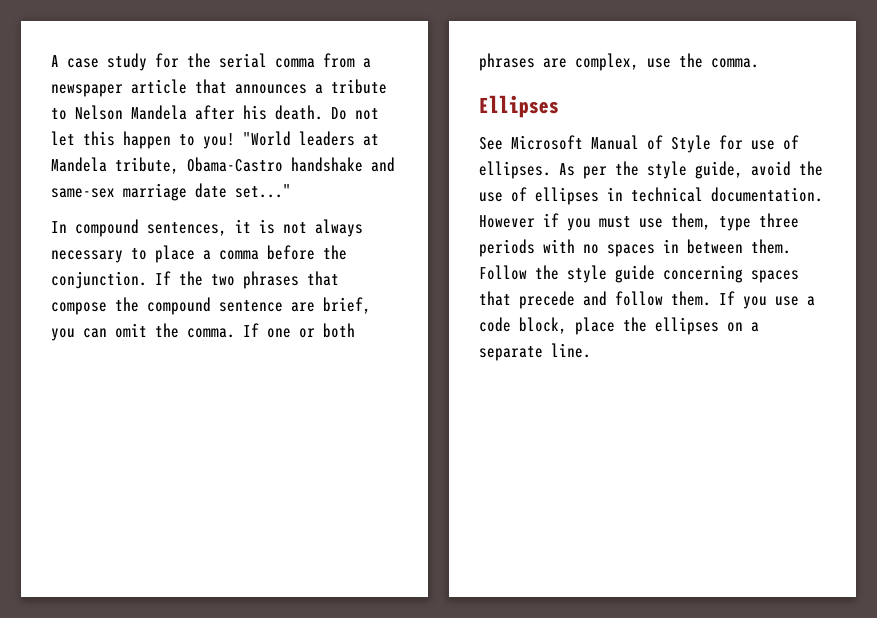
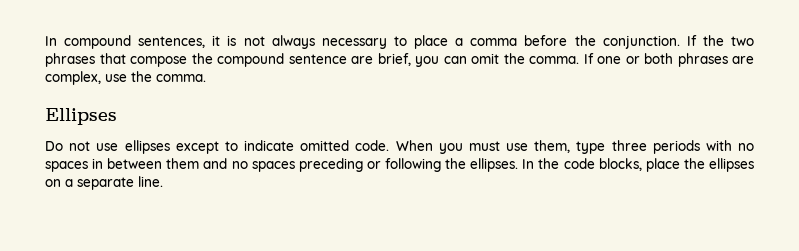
[51,53,371,71] [51,79,387,97] [51,105,379,120] [51,131,379,149] [51,157,395,174] [51,183,291,201] A case study for the serial comma from a newspaper article that announces a tribute to Nelson Mandela after his death. Do not let this happen to you! "World leaders at Mandela tribute, Obama-Castro handshake and same-sex marriage date set..." // -> (45, 41) none
[479,135,799,153] [479,161,823,179] [479,187,823,205] [479,213,559,228] See Microsoft Manual of Style for use of ellipses. As per the style guide, avoid the use of ellipses in technical documentation. However if -> [45,140,433,154] Do not use ellipses except to indicate omitted code. When
[751,239,791,254] [479,265,799,283] [479,291,815,309] [479,317,567,334] them. Follow the style guide concerning spaces that precede and follow them. If you use a code block, -> [166,158,642,172] them and no spaces preceding or following the ellipses. In the code blocks,

